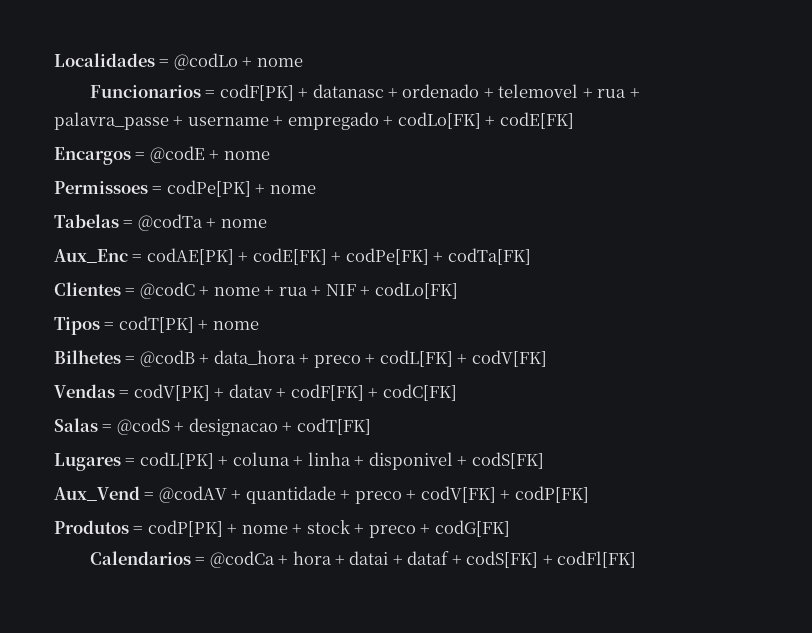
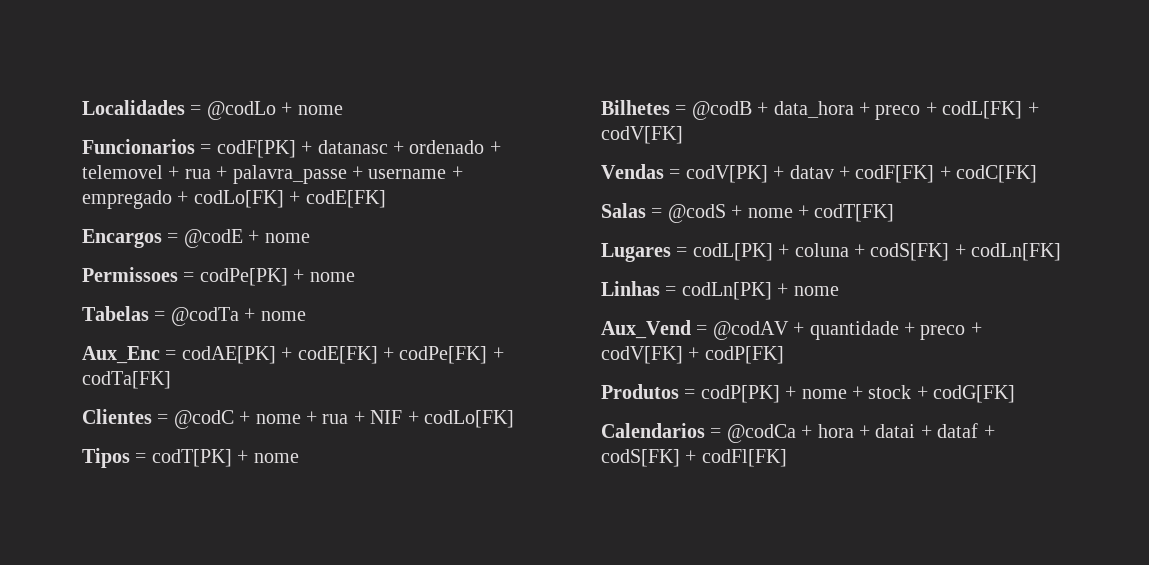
[188,418,278,436] designacao -> [747,208,793,218] nome
[307,452,544,470] linha + disponivel + codS[FK] -> [870,243,1062,261] [601,281,839,300] codS[FK] + codLn[FK] // Linhas = codLn[PK] + nome
[368,524,431,538] preco + -> (928, 392) none

